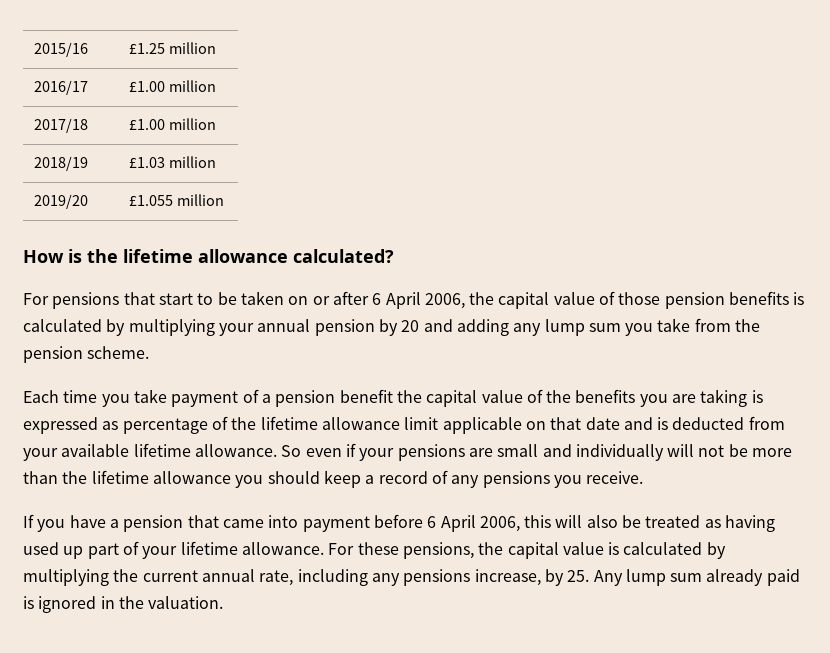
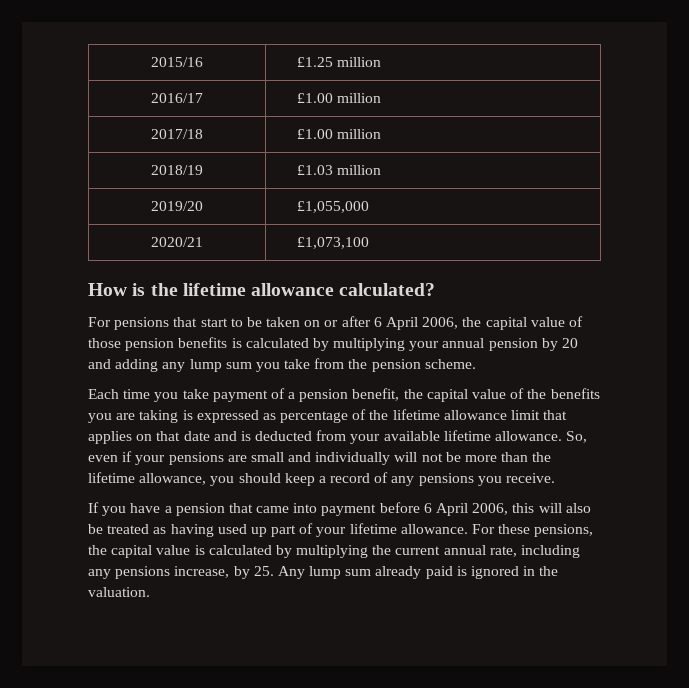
[129,194,225,206] £1.055 million -> [297,201,370,213] [151,237,203,247] [297,237,370,249] £1,055,000 // 2020/21 | £1,073,100
[339,389,393,403] benefit -> [352,388,400,401] benefit,
[442,417,522,434] applicable -> [543,410,568,420] [88,431,132,444] that applies
[281,445,302,457] So -> [566,431,588,443] So,
[152,471,231,484] allowance -> [139,473,207,485] allowance,

